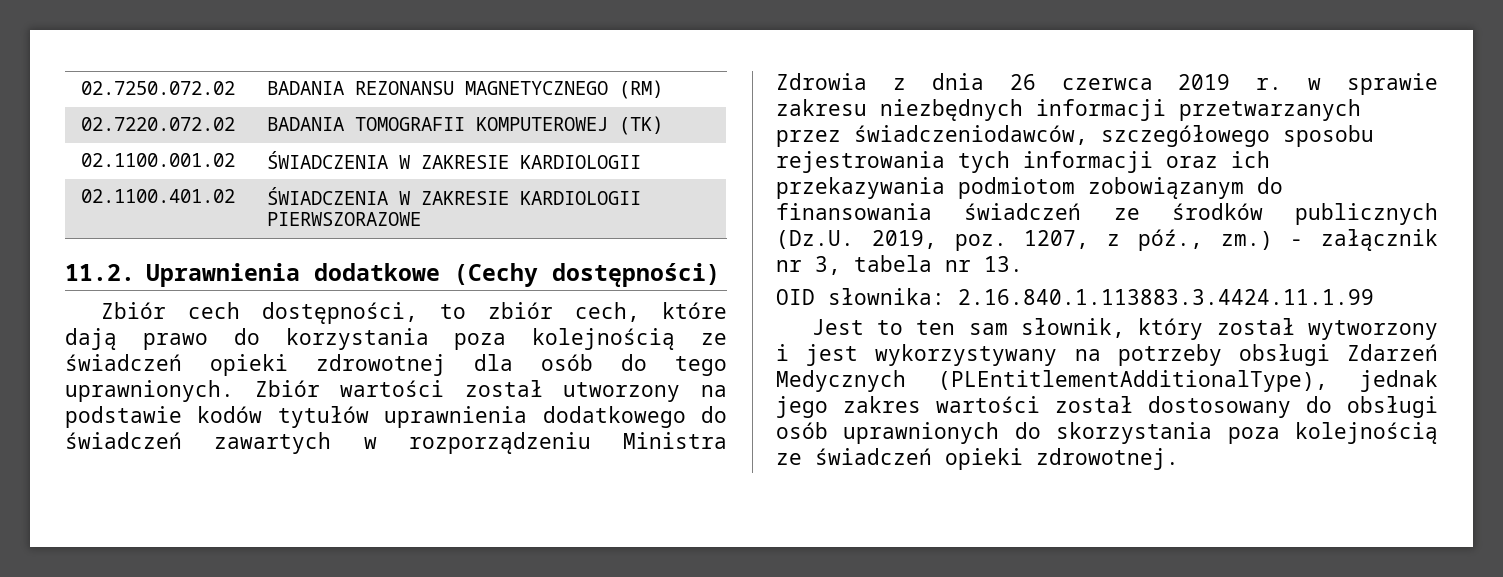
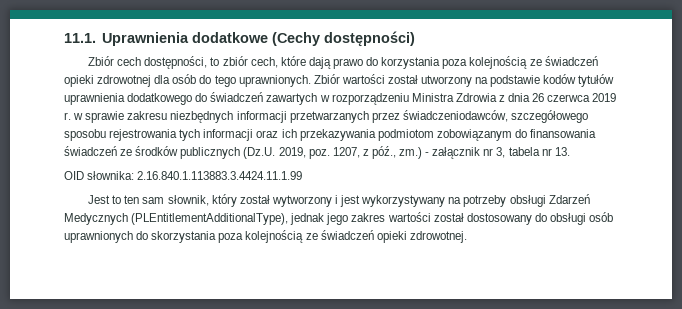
[80,81,235,95] [266,80,663,99] [80,117,235,131] [266,116,663,135] [80,153,235,167] [266,151,641,169] [80,189,235,203] [266,187,641,205] [266,212,421,226] [65,264,135,281] 02.7250.072.02 | BADANIA REZONANSU MAGNETYCZNEGO (RM) // 02.7220.072.02 | BADANIA TOMOGRAFII KOMPUTEROWEJ (TK) // 02.1100.001.02 | ŚWIADCZENIA W ZAKRESIE KARDIOLOGII // 02.1100.401.02 | ŚWIADCZENIA W ZAKRESIE KARDIOLOGII PIERWSZORAZOWE // 11.2. -> [64,33,96,43] 11.1.

